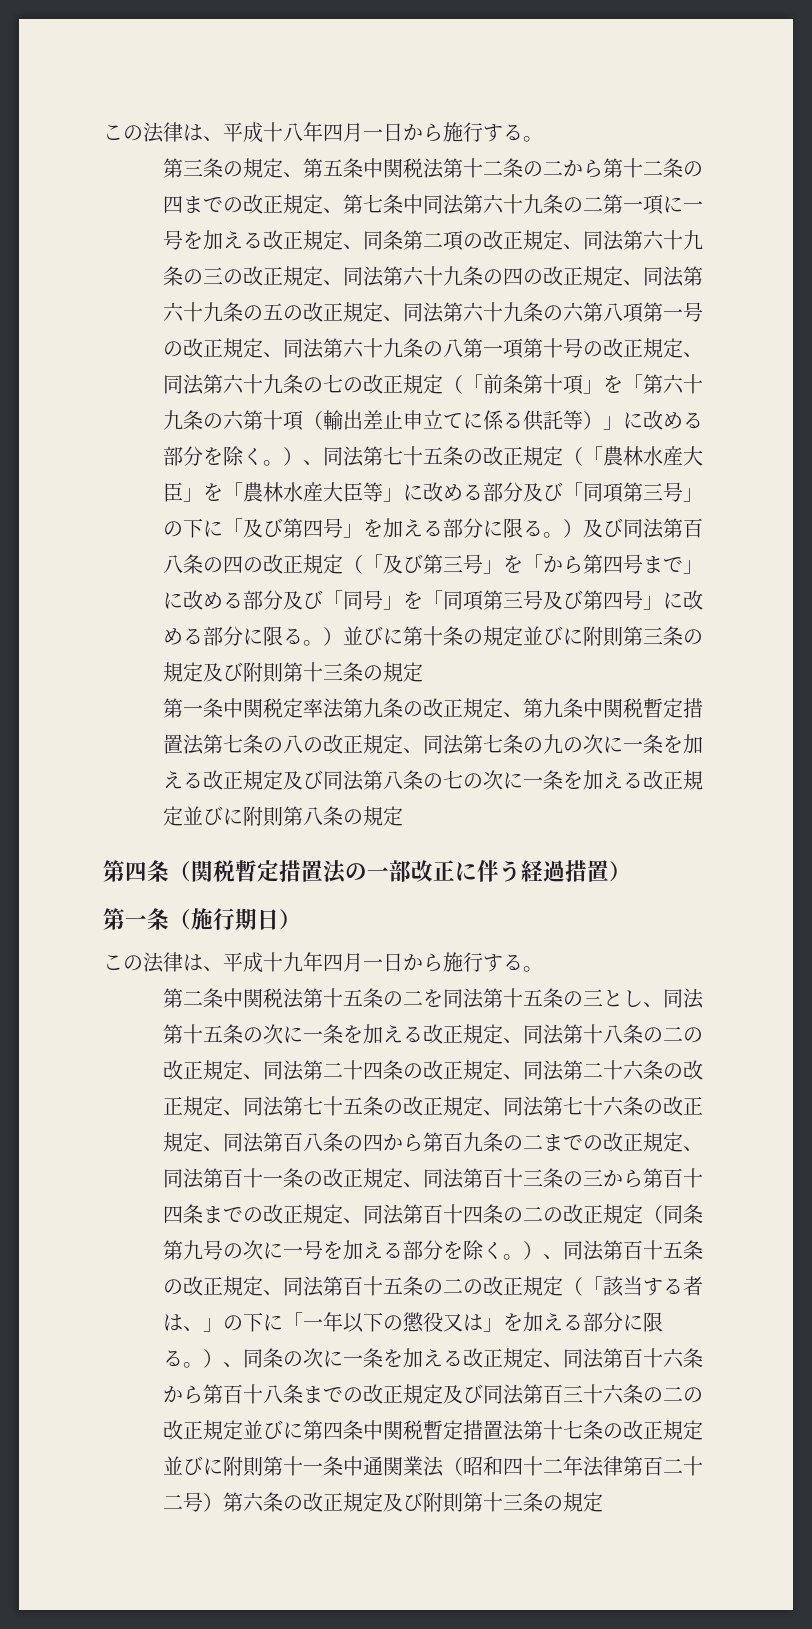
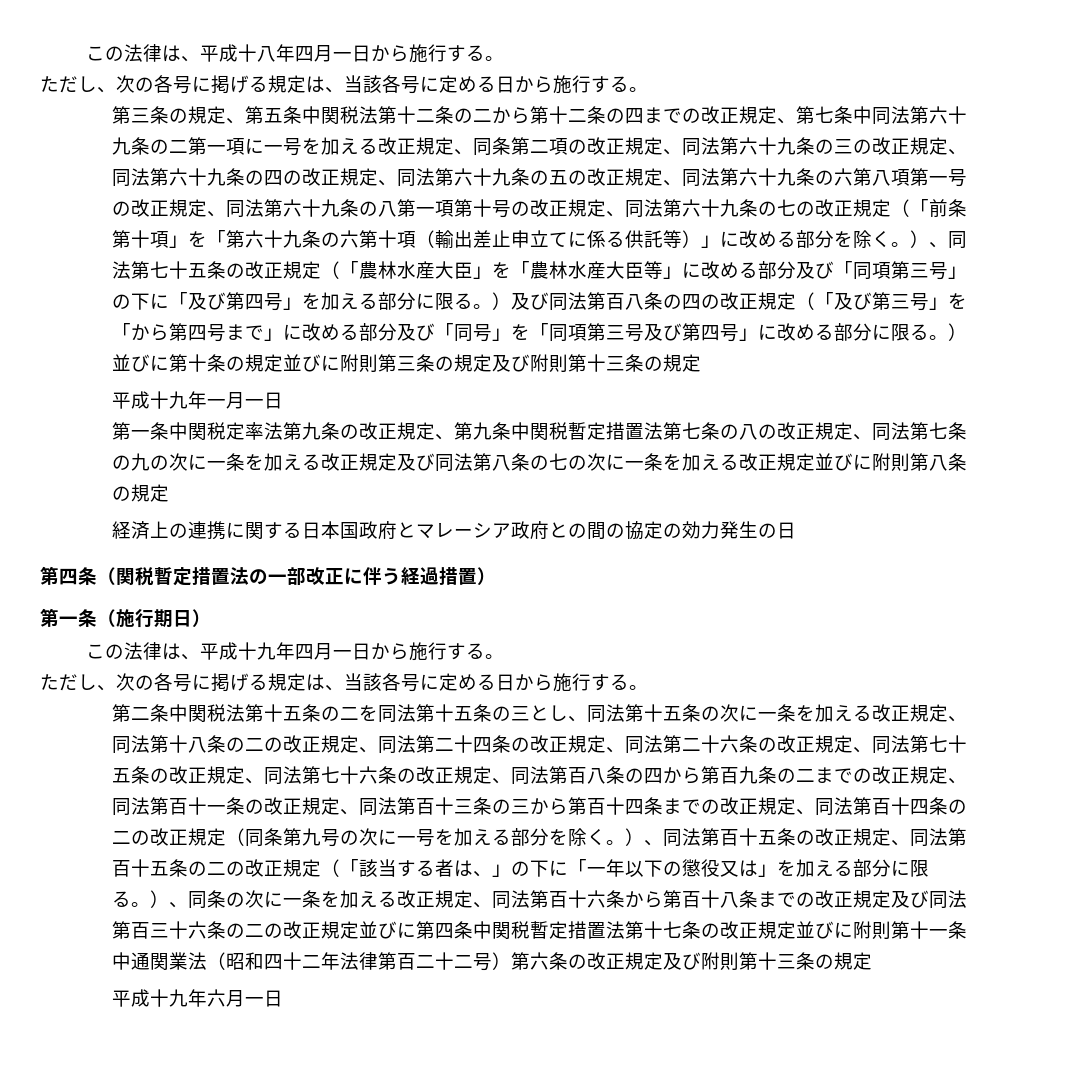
(543, 139) none -> [40,75,648,94] // ただし、次の各号に掲げる規定は、当該各号に定める日から施行する。
(424, 672) none -> [111,391,283,409] // 平成十九年一月一日
(404, 816) none -> [111,521,796,540] // 経済上の連携に関する日本国政府とマレーシア政府との間の協定の効力発生の日
(543, 969) none -> [40,673,648,692] // ただし、次の各号に掲げる規定は、当該各号に定める日から施行する。
(604, 1502) none -> [111,989,283,1007] // 平成十九年六月一日

